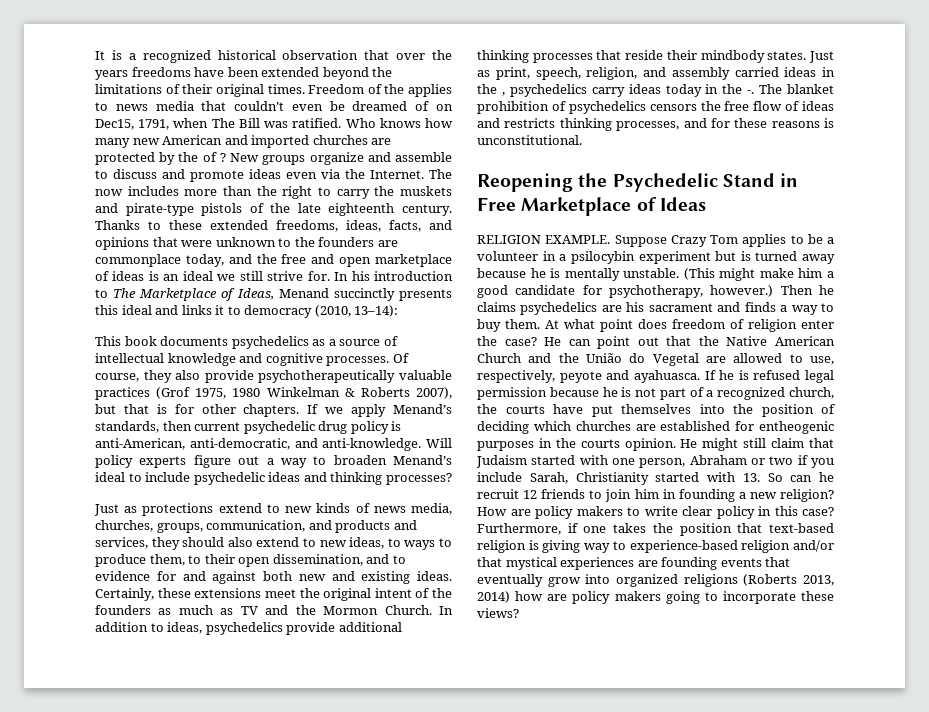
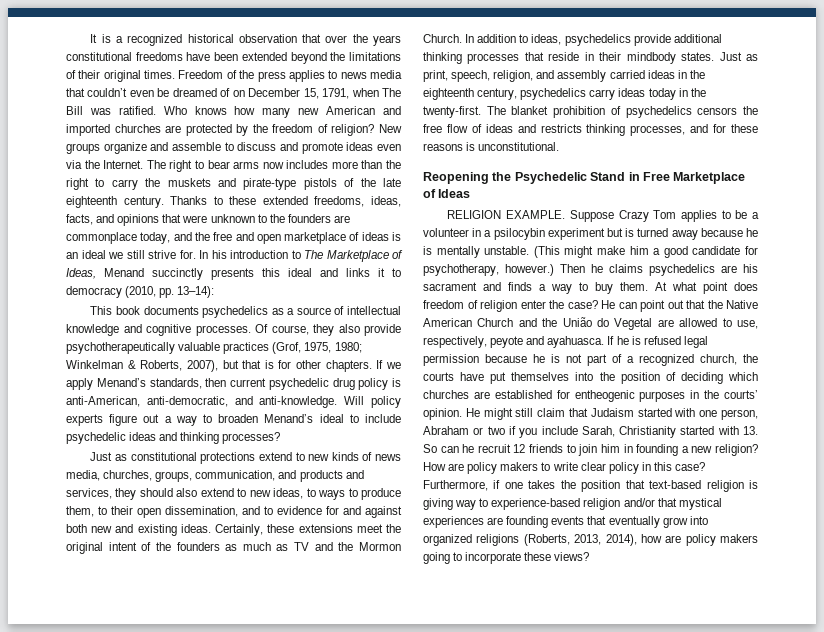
(128, 75) none -> [66,52,132,61] constitutional
(405, 89) none -> [257,71,286,82] press
[95,119,134,130] Dec15, -> [248,88,319,99] December 15,
[202,152,226,162] of ? -> [272,124,375,136] freedom of religion?
(452, 174) none -> [169,160,260,172] right to bear arms
(351, 311) none -> [159,288,175,298] pp.
[156,387,261,399] (Grof 1975, 1980 -> [272,342,362,354] (Grof, 1975, 1980;
[360,387,410,397] Roberts -> [140,360,183,371] Roberts,
(138, 509) none -> [130,452,197,461] constitutional
(664, 55) none -> [584,52,594,61] in
[501,92,505,96] , -> [423,88,518,100] eighteenth century,
[747,90,755,94] -. -> [423,106,481,118] twenty-first.
[580,439,620,448] courts -> [724,390,758,399] courts’
[743,574,834,586] [477,591,510,603] (Roberts 2013, 2014) -> [523,534,637,546] (Roberts, 2013, 2014),

